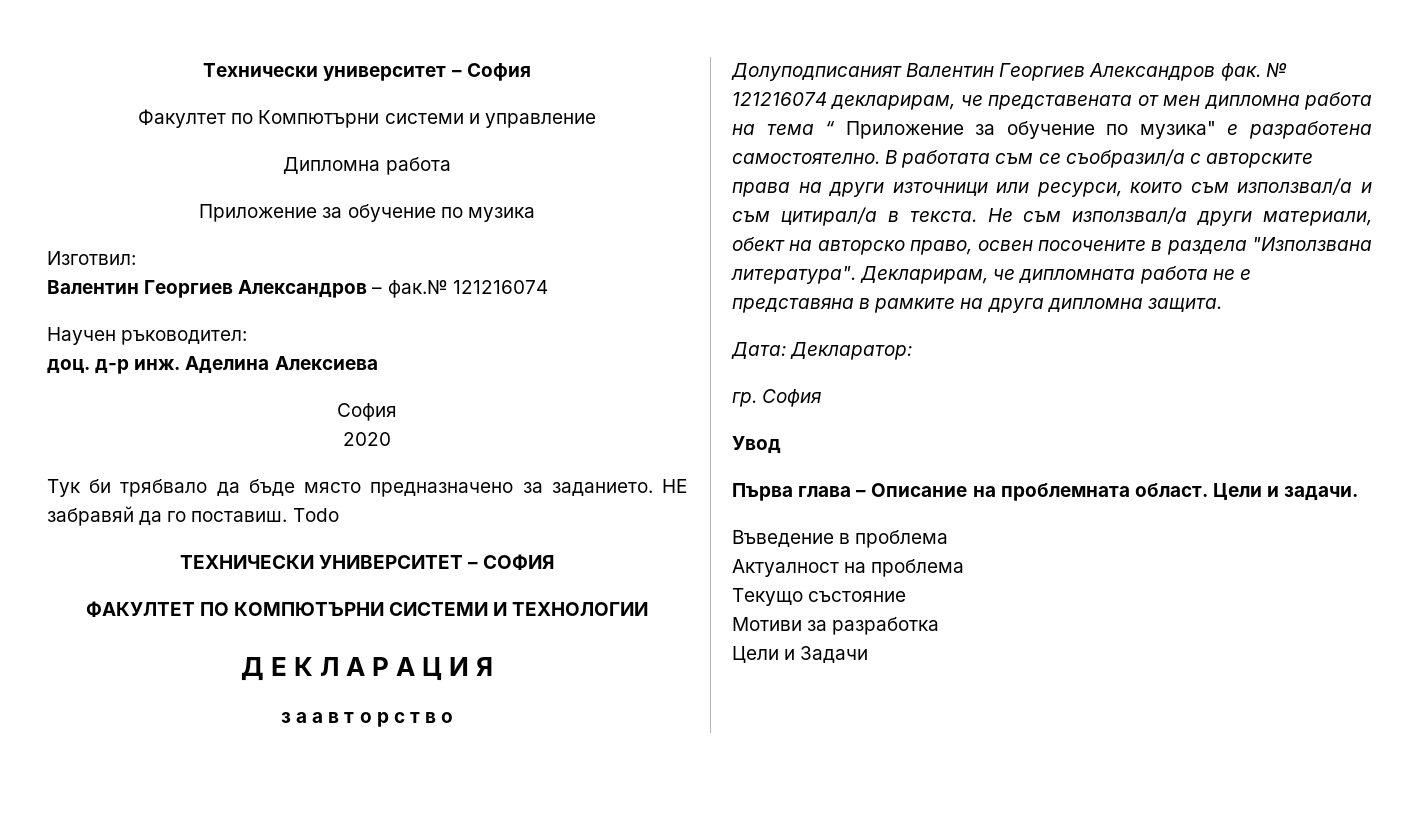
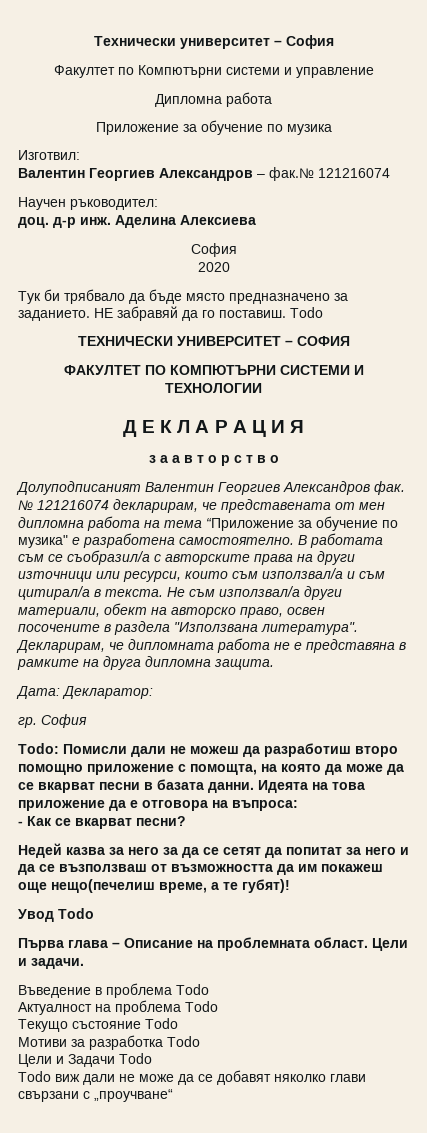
[825,121,964,139] “ Приложение -> [206,518,294,531] “Приложение
(822, 398) none -> [18,743,398,757] [18,764,404,775] [18,779,365,793] [18,800,298,811] [18,816,186,829] [18,843,409,858] [18,864,383,875] [18,879,290,893] // Todo: Помисли дали не можеш да разработиш второ помощно приложение с помощта, на която да може да се вкарват песни в базата данни. Идеята на това приложение да е отговора на въпроса: // - Как се вкарват песни? // Недей казва за него за да се сетят да попитат за него и да се възползваш от възможността да им покажеш още нещо(печелиш време, а те губят)!
(781, 445) none -> [58,908,94,919] Todo
(949, 539) none -> [176,984,209,995] Todo
(965, 568) none -> [185,1001,218,1012] Todo
(907, 596) none -> [145,1018,178,1029] Todo
(940, 626) none -> [167,1036,200,1047] Todo
(869, 654) none -> [119,1053,152,1064] [18,1070,366,1085] [18,1089,173,1102] Todo // Todo виж дали не може да се добавят няколко глави свързани с „проучване“

